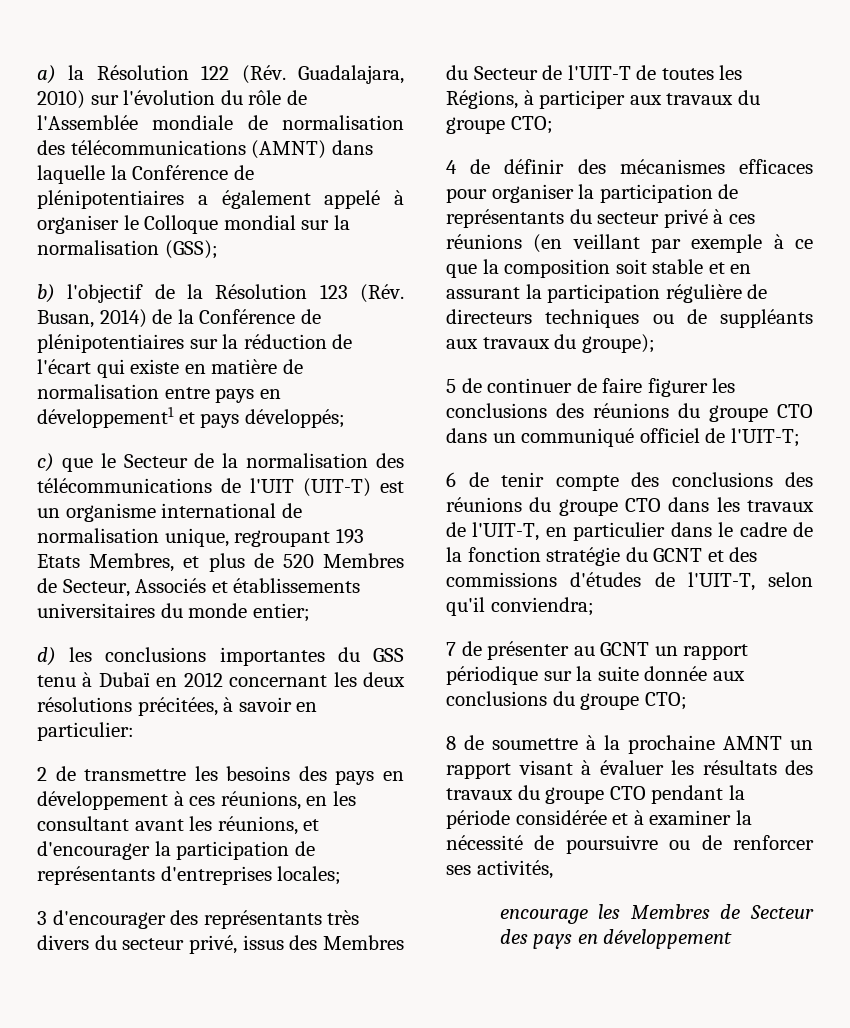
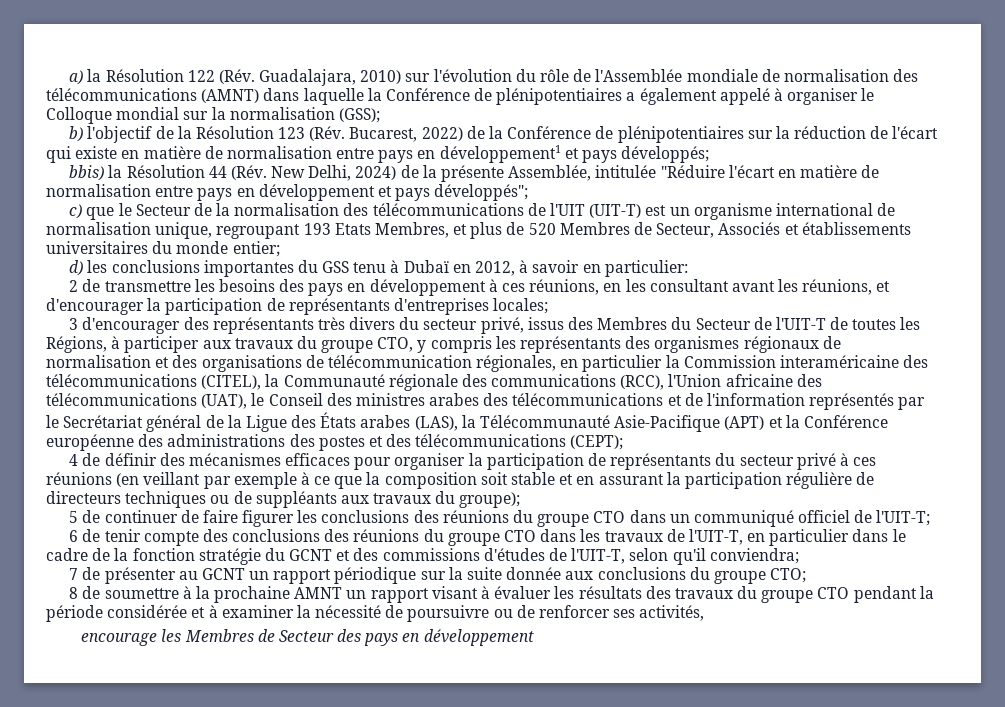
[37,309,147,328] Busan, 2014) -> [349,127,463,142] Bucarest, 2022)
(345, 418) none -> [69,165,880,182] [46,184,529,201] // bbis) la Résolution 44 (Rév. New Delhi, 2024) de la présente Assemblée, intitulée "Réduire l'écart en matière de normalisation entre pays en développement et pays développés";
[183,672,405,687] [37,697,218,716] 2012 concernant les deux résolutions précitées, -> [474,261,515,276] 2012,
[510,116,553,134] CTO; -> [377,336,841,353] [46,355,929,372] [46,374,822,391] [46,393,926,410] [46,412,888,432] [46,434,624,451] CTO, y compris les représentants des organismes régionaux de normalisation et des organisations de télécommunication régionales, en particulier la Commission interaméricaine des télécommunications (CITEL), la Communauté régionale des communications (RCC), l'Union africaine des télécommunications (UAT), le Conseil des ministres arabes des télécommunications et de l'information représentés par le Secrétariat général de la Ligue des États arabes (LAS), la Télécommunauté Asie-Pacifique (APT) et la Conférence européenne des administrations des postes et des télécommunications (CEPT);

